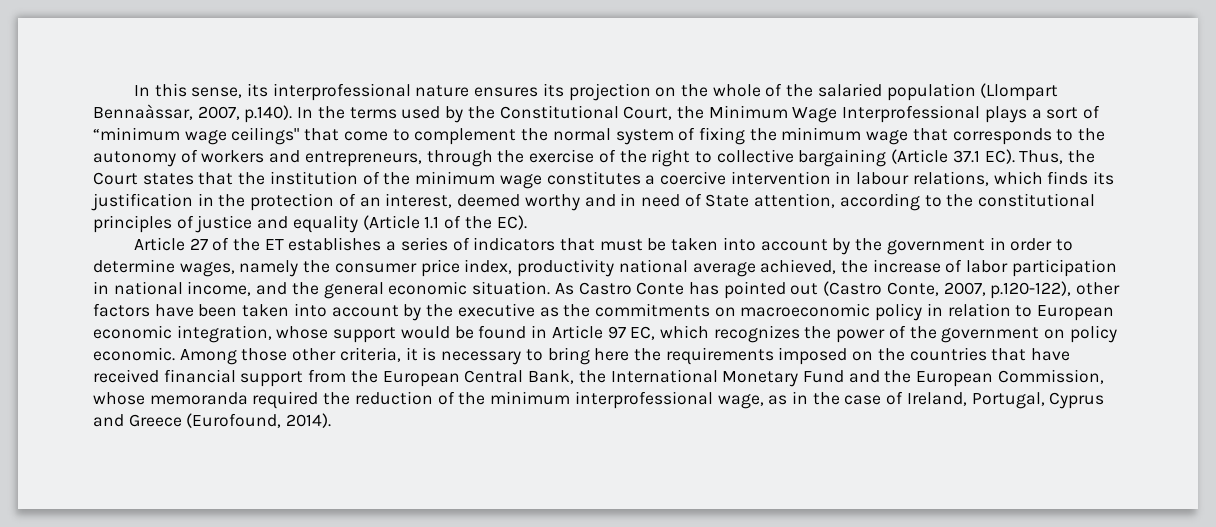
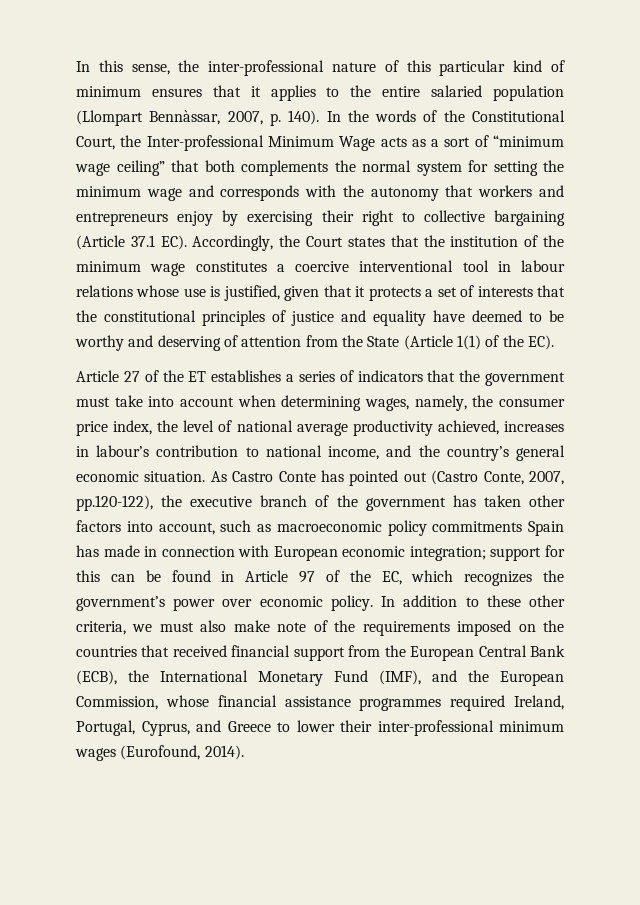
[246,83,1059,101] [93,104,464,123] its interprofessional nature ensures its projection on the whole of the salaried population (Llompart Bennaàssar, 2007, p.140). In the terms used by -> [178,60,565,76] [76,85,565,101] [76,110,438,126] the inter-professional nature of this particular kind of minimum ensures that it applies to the entire salaried population (Llompart Bennàssar, 2007, p. 140). In the words of
(704, 112) none -> [146,135,264,151] Inter-professional
[842,105,1027,123] Interprofessional plays -> [380,137,426,147] acts as
[231,127,517,145] ceilings" that come to complement -> [116,160,328,176] ceiling” that both complements
[678,127,1074,145] of fixing the minimum wage that corresponds to -> [468,160,564,176] [76,185,337,201] for setting the minimum wage and corresponds with
[180,149,198,163] of -> [445,185,474,197] that
[304,149,647,167] entrepreneurs, through the exercise of the -> [76,210,354,226] entrepreneurs enjoy by exercising their
[1019,150,1064,164] Thus, -> [192,235,274,251] Accordingly,
[730,171,1115,186] [91,193,942,211] intervention in labour relations, which finds its justification in the protection of an interest, deemed worthy and in need of State attention, according to -> [359,260,565,272] [76,285,565,301] interventional tool in labour relations whose use is justified, given that it protects a set of interests that
[362,215,440,230] (Article 1.1 -> [433,310,564,322] [75,335,481,351] have deemed to be worthy and deserving of attention from the State (Article 1(1)
[599,237,1074,255] [93,259,1117,277] [93,281,109,294] must be taken into account by the government in order to determine wages, namely the consumer price index, productivity national average achieved, the increase of labor participation in -> [459,370,565,386] [76,395,565,411] [76,420,564,436] [76,445,259,457] the government must take into account when determining wages, namely, the consumer price index, the level of national average productivity achieved, increases in labour’s contribution to
(319, 288) none -> [446,446,509,461] country’s
[990,281,1121,299] [93,303,1115,321] [93,325,450,343] p.120-122), other factors have been taken into account by the executive as the commitments on macroeconomic policy in relation to European economic integration, whose support would -> [76,495,565,511] [76,520,564,536] [76,545,565,561] [76,570,135,582] pp.120-122), the executive branch of the government has taken other factors into account, such as macroeconomic policy commitments Spain has made in connection with European economic integration; support for this can
(626, 332) none -> [325,570,371,582] of the
[836,325,1117,343] [93,347,630,365] power of the government on policy economic. Among those other criteria, it is necessary to bring here -> [76,595,565,611] [76,620,328,635] government’s power over economic policy. In addition to these other criteria, we must also make note of
[1031,348,1071,361] have -> (170, 651) none
[528,370,575,384] Bank, -> [530,645,566,657] [76,670,117,685] Bank (ECB),
(844, 376) none -> [379,670,421,685] (IMF),
[149,391,904,409] memoranda required the reduction of the minimum interprofessional wage, as in the case of -> [217,695,506,711] financial assistance programmes required
[1049,392,1105,409] Cyprus -> [141,721,190,736] Cyprus,
(182, 420) none -> [277,720,564,736] [75,748,116,761] to lower their inter-professional minimum wages

